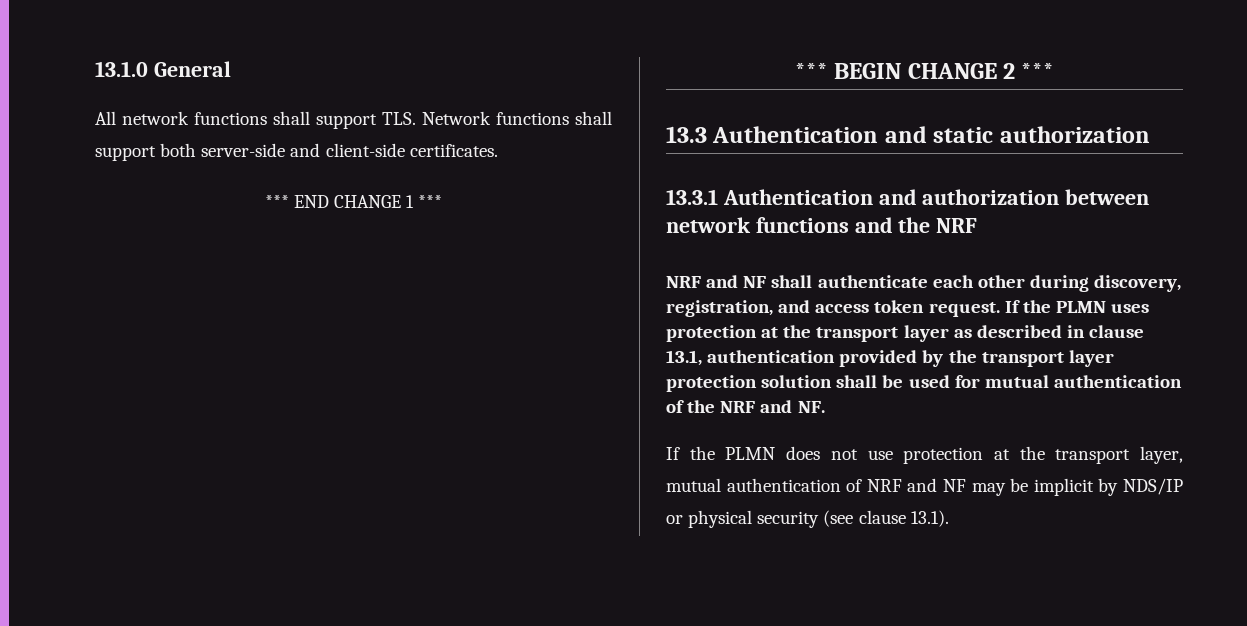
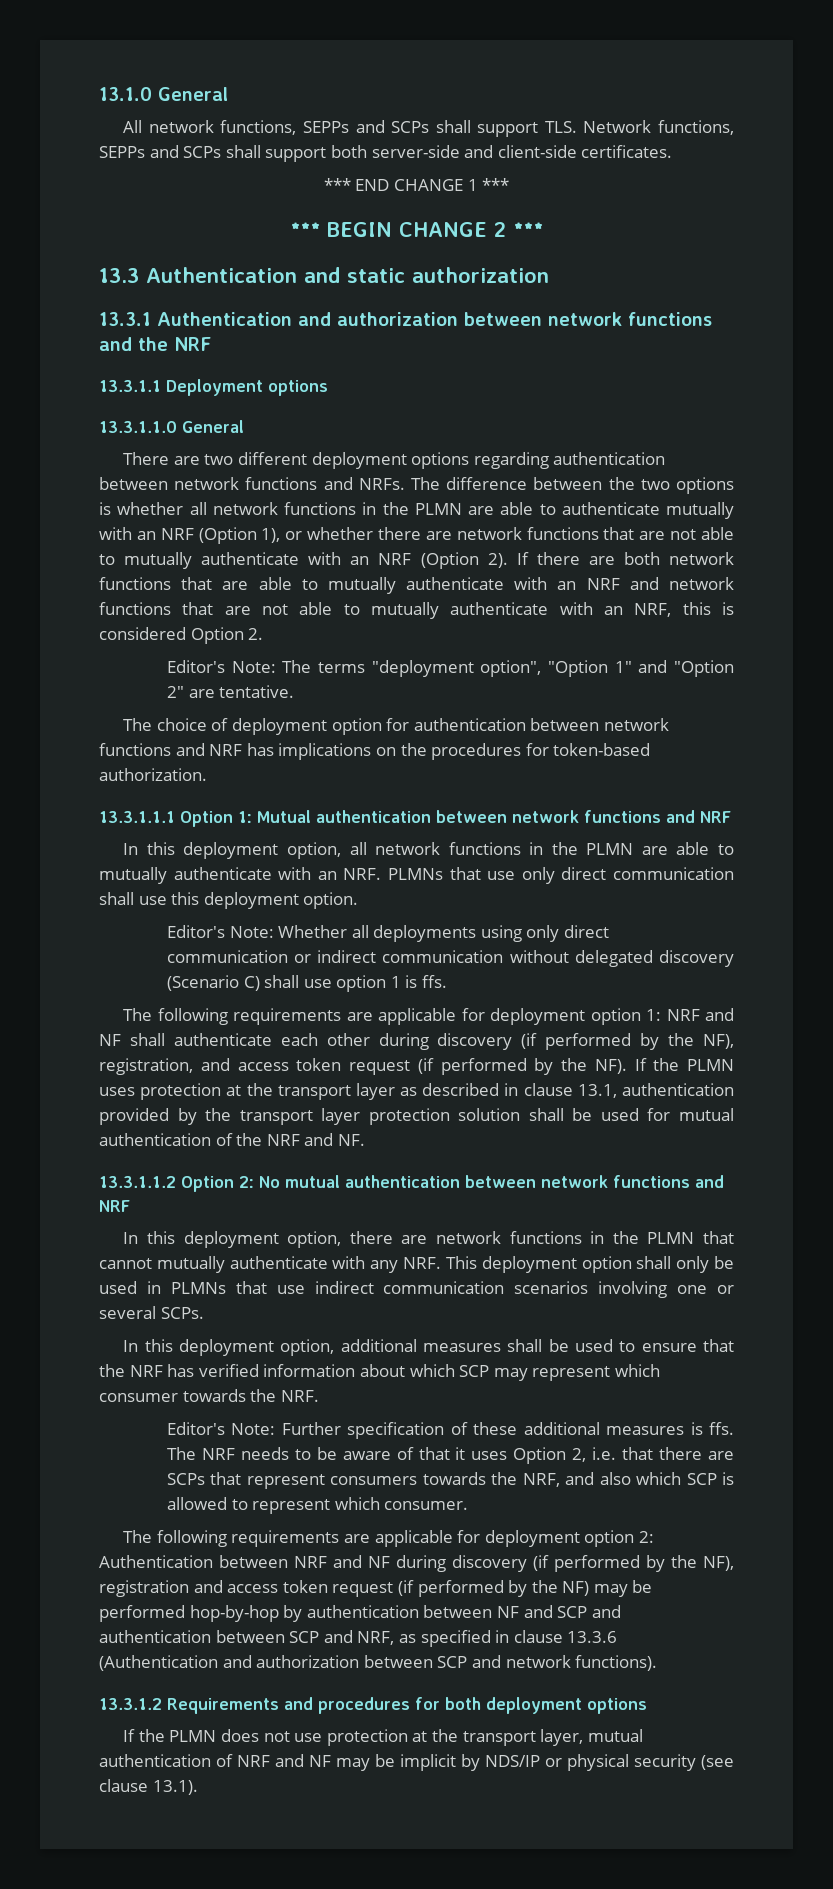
[194,111,569,129] functions shall support TLS. Network functions -> [220,120,734,137] [99,145,222,158] functions, SEPPs and SCPs shall support TLS. Network functions, SEPPs and SCPs
(978, 225) none -> [99,379,328,396] [99,420,244,433] [123,452,666,469] [99,477,734,494] [99,502,734,519] [99,527,734,544] [99,552,734,569] [99,577,734,594] [99,602,734,619] [99,627,264,644] [166,660,734,677] [166,685,295,698] [123,718,670,735] [99,743,651,760] [99,768,207,781] [99,810,731,827] [123,842,734,859] [99,867,734,884] [99,892,359,909] [166,925,610,942] [166,950,735,967] [166,975,448,992] [123,1008,662,1025] 13.3.1.1 Deployment options // 13.3.1.1.0 General // There are two different deployment options regarding authentication between network functions and NRFs. The difference between the two options is whether all network functions in the PLMN are able to authenticate mutually with an NRF (Option 1), or whether there are network functions that are not able to mutually authenticate with an NRF (Option 2). If there are both network functions that are able to mutually authenticate with an NRF and network functions that are not able to mutually authenticate with an NRF, this is considered Option 2. // Editor's Note: The terms "deployment option", "Option 1" and "Option 2" are tentative. // The choice of deployment option for authentication between network functions and NRF has implications on the procedures for token-based authorization. // 13.3.1.1.1 Option 1: Mutual authentication between network functions and NRF // In this deployment option, all network functions in the PLMN are able to mutually authenticate with an NRF. PLMNs that use only direct communication shall use this deployment option. // Editor's Note: Whether all deployments using only direct communication or indirect communication without delegated discovery (Scenario C) shall use option 1 is ffs. // The following requirements are applicable for deployment option 1:
[1094,275,1182,292] [666,300,1000,317] discovery, registration, and access token request. -> [437,1033,734,1050] [99,1058,627,1075] discovery (if performed by the NF), registration, and access token request (if performed by the NF).
(825, 407) none -> [99,1175,724,1192] [99,1200,130,1212] [123,1231,734,1248] [99,1256,734,1273] [99,1281,734,1298] [99,1306,204,1319] [123,1339,735,1356] [99,1364,660,1381] [99,1389,319,1402] [166,1422,734,1439] [166,1447,734,1464] [166,1472,734,1489] [166,1497,469,1514] [123,1530,655,1547] [99,1555,734,1572] [99,1580,653,1597] [99,1605,621,1622] [99,1630,618,1647] [99,1655,658,1671] [99,1697,647,1714] // 13.3.1.1.2 Option 2: No mutual authentication between network functions and NRF // In this deployment option, there are network functions in the PLMN that cannot mutually authenticate with any NRF. This deployment option shall only be used in PLMNs that use indirect communication scenarios involving one or several SCPs. // In this deployment option, additional measures shall be used to ensure that the NRF has verified information about which SCP may represent which consumer towards the NRF. // Editor's Note: Further specification of these additional measures is ffs. The NRF needs to be aware of that it uses Option 2, i.e. that there are SCPs that represent consumers towards the NRF, and also which SCP is allowed to represent which consumer. // The following requirements are applicable for deployment option 2: Authentication between NRF and NF during discovery (if performed by the NF), registration and access token request (if performed by the NF) may be performed hop-by-hop by authentication between NF and SCP and authentication between SCP and NRF, as specified in clause 13.3.6 (Authentication and authorization between SCP and network functions). // 13.3.1.2 Requirements and procedures for both deployment options

